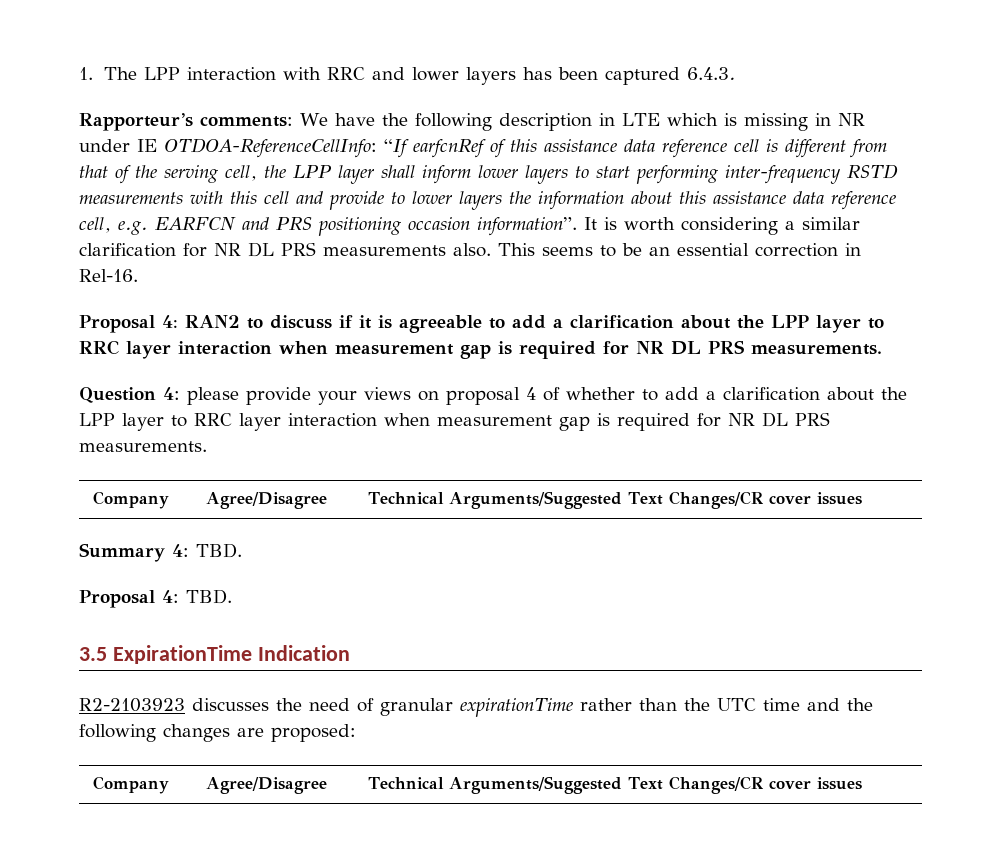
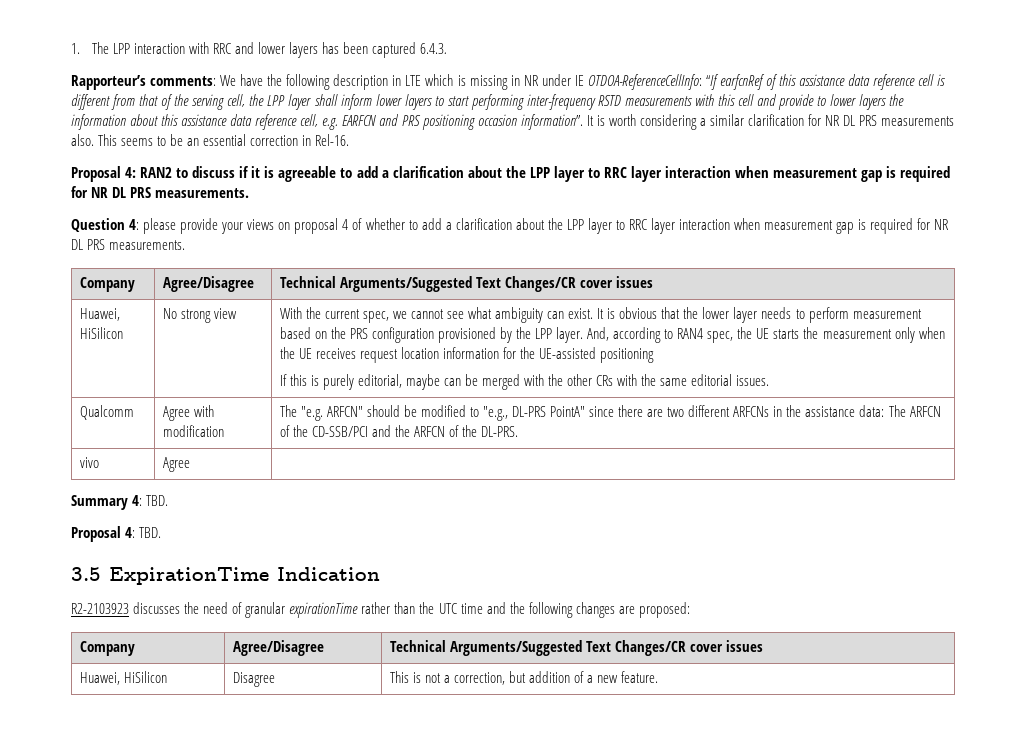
(862, 498) none -> [79,308,120,321] [79,327,123,339] [162,308,237,323] [279,307,922,323] [279,327,945,343] [279,347,655,363] [279,374,770,390] [79,405,134,420] [162,405,214,421] [162,425,224,437] [279,405,941,421] [279,425,518,437] [79,457,99,468] [162,457,190,472] // Huawei, HiSilicon | No strong view | With the current spec, we cannot see what ambiguity can exist. It is obvious that the lower layer needs to perform measurement based on the PRS configuration provisioned by the LPP layer. And, according to RAN4 spec, the UE starts the measurement only when the UE receives request location information for the UE-assisted positioning // If this is purely editorial, maybe can be merged with the other CRs with the same editorial issues. // Qualcomm | Agree with modification | The "e.g. ARFCN" should be modified to "e.g., DL-PRS PointA" since there are two different ARFCNs in the assistance data: The ARFCN of the CD-SSB/PCI and the ARFCN of the DL-PRS. // vivo | Agree |
(862, 783) none -> [79,671,167,685] [232,672,275,687] [389,671,659,685] // Huawei, HiSilicon | Disagree | This is not a correction, but addition of a new feature.

